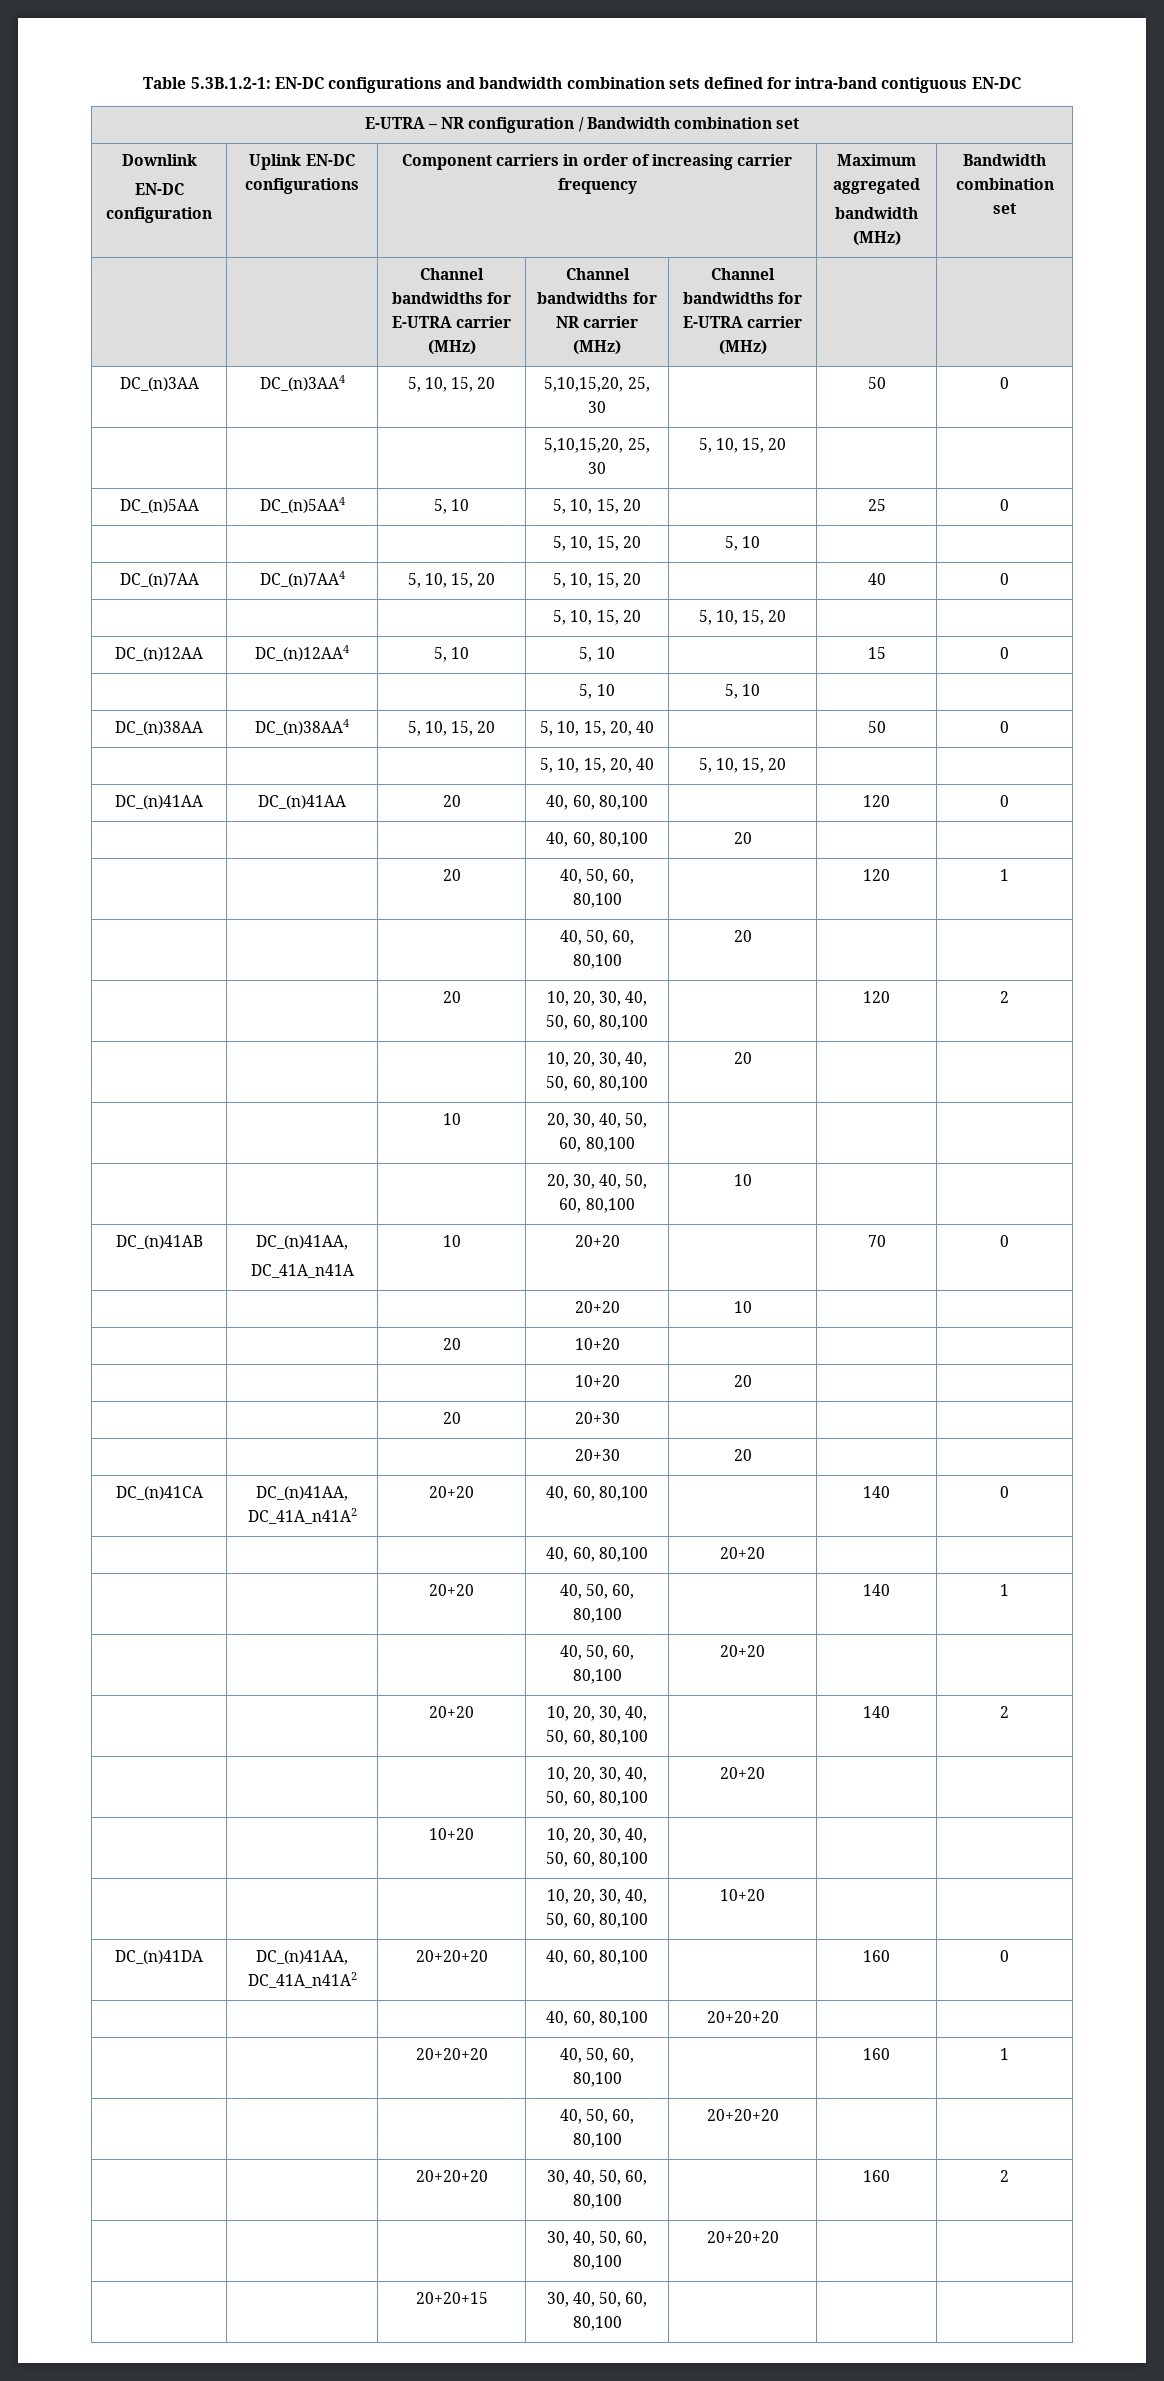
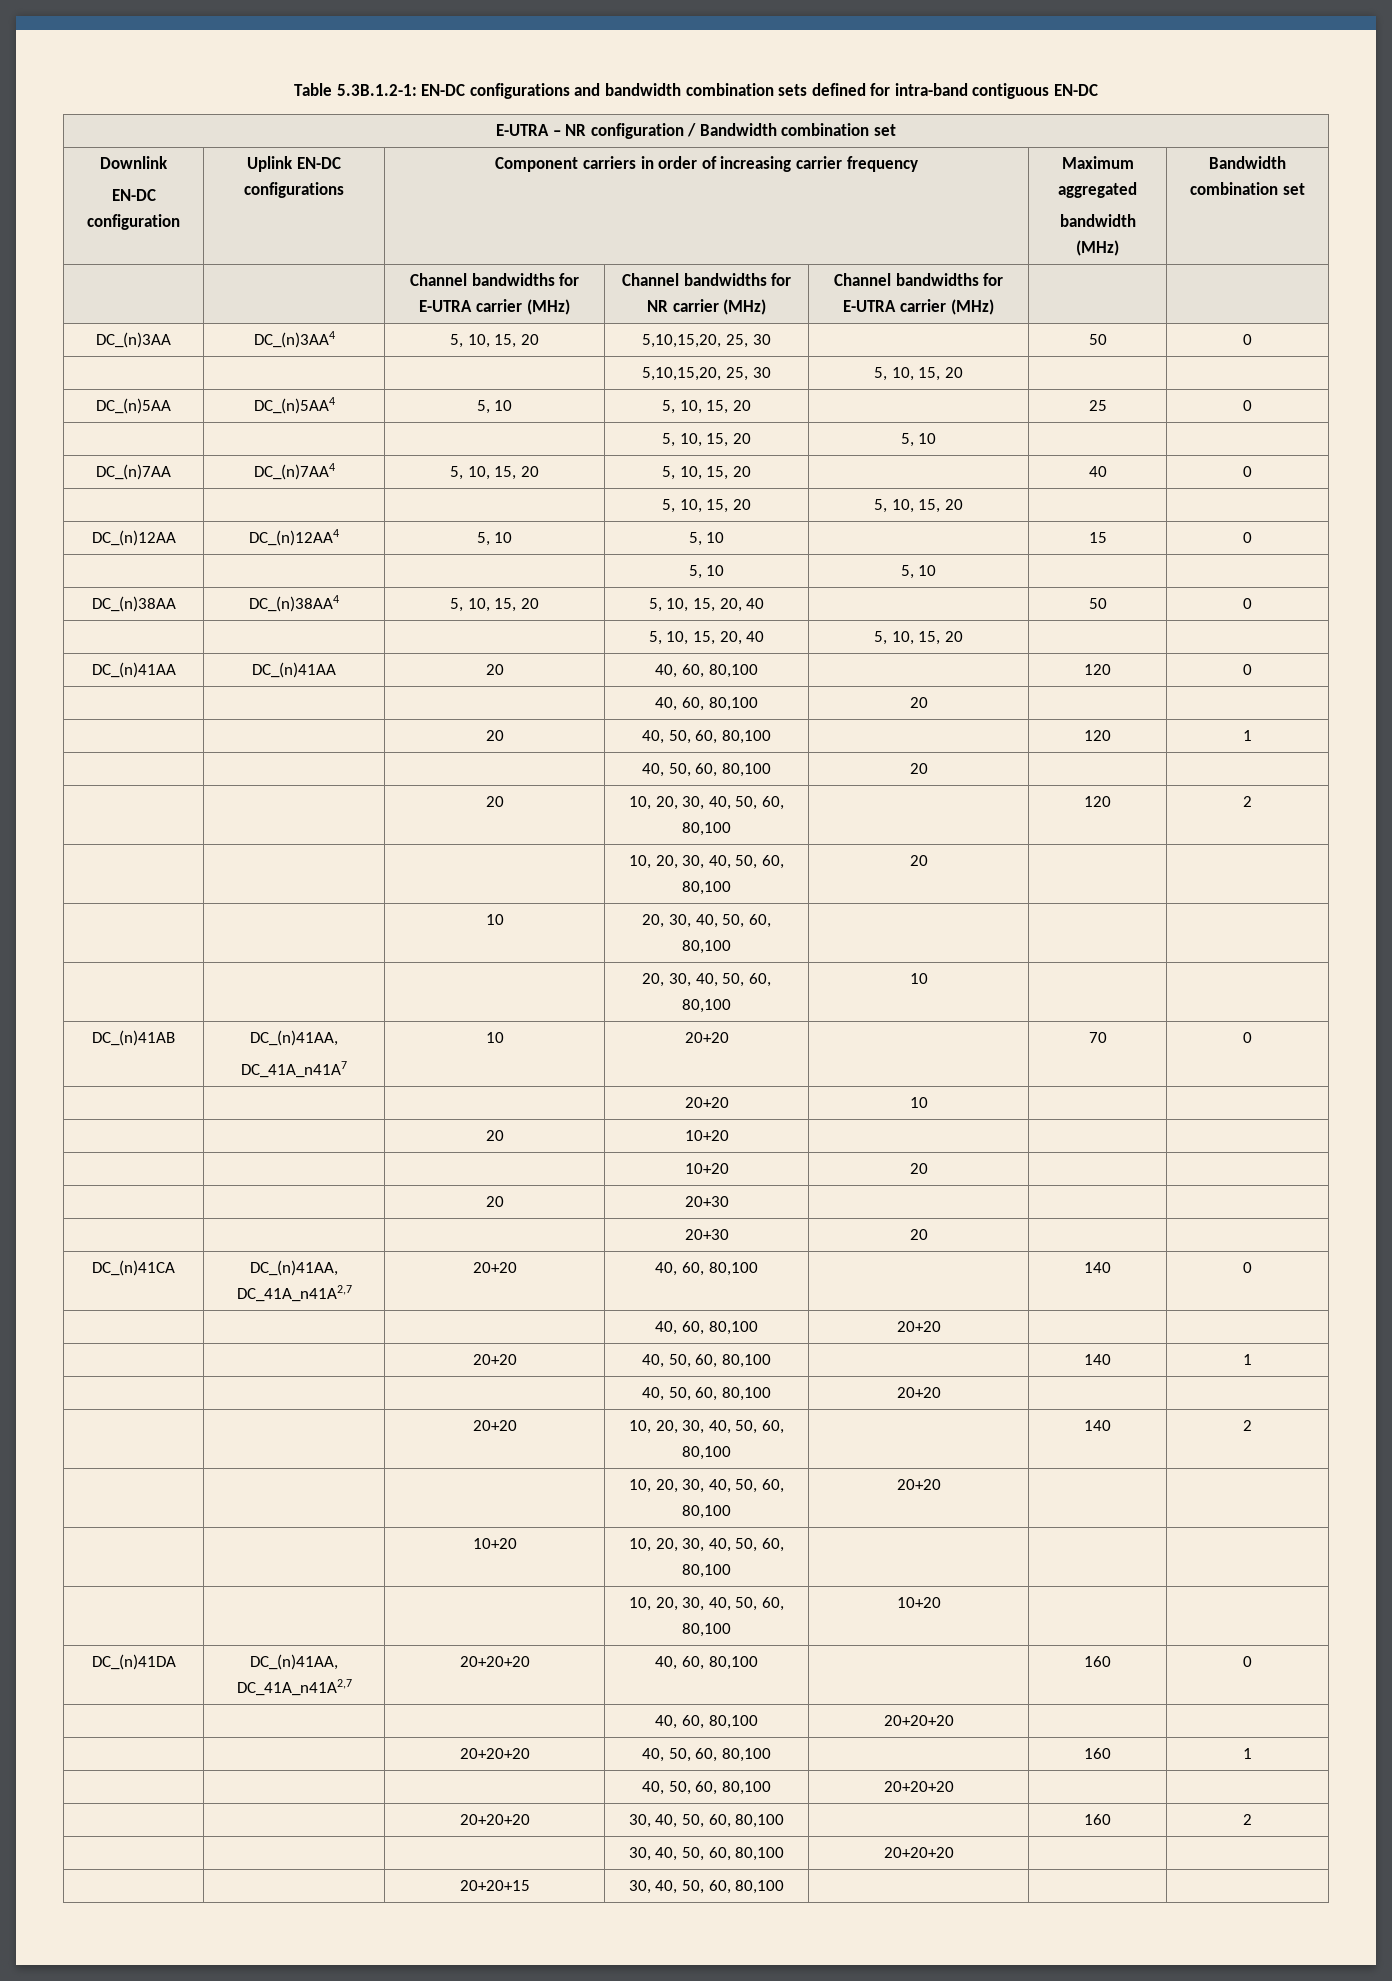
[250,1264,354,1278] DC_41A_n41A -> [241,1061,347,1078] DC_41A_n41A7
[247,1508,357,1524] DC_41A_n41A2 -> [236,1285,352,1302] DC_41A_n41A2,7
[247,1972,357,1988] DC_41A_n41A2 -> [236,1679,352,1696] DC_41A_n41A2,7

